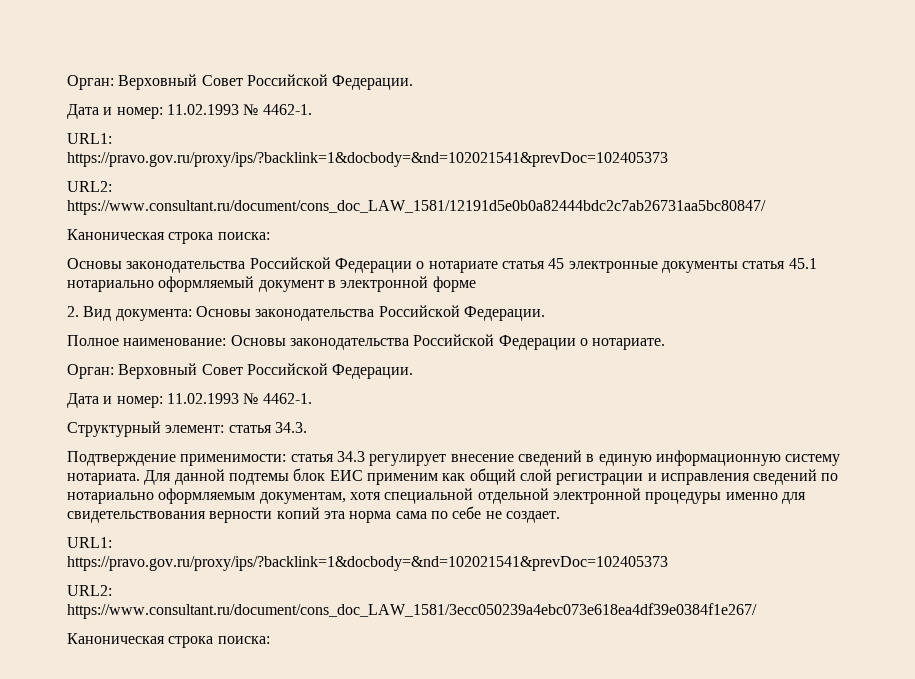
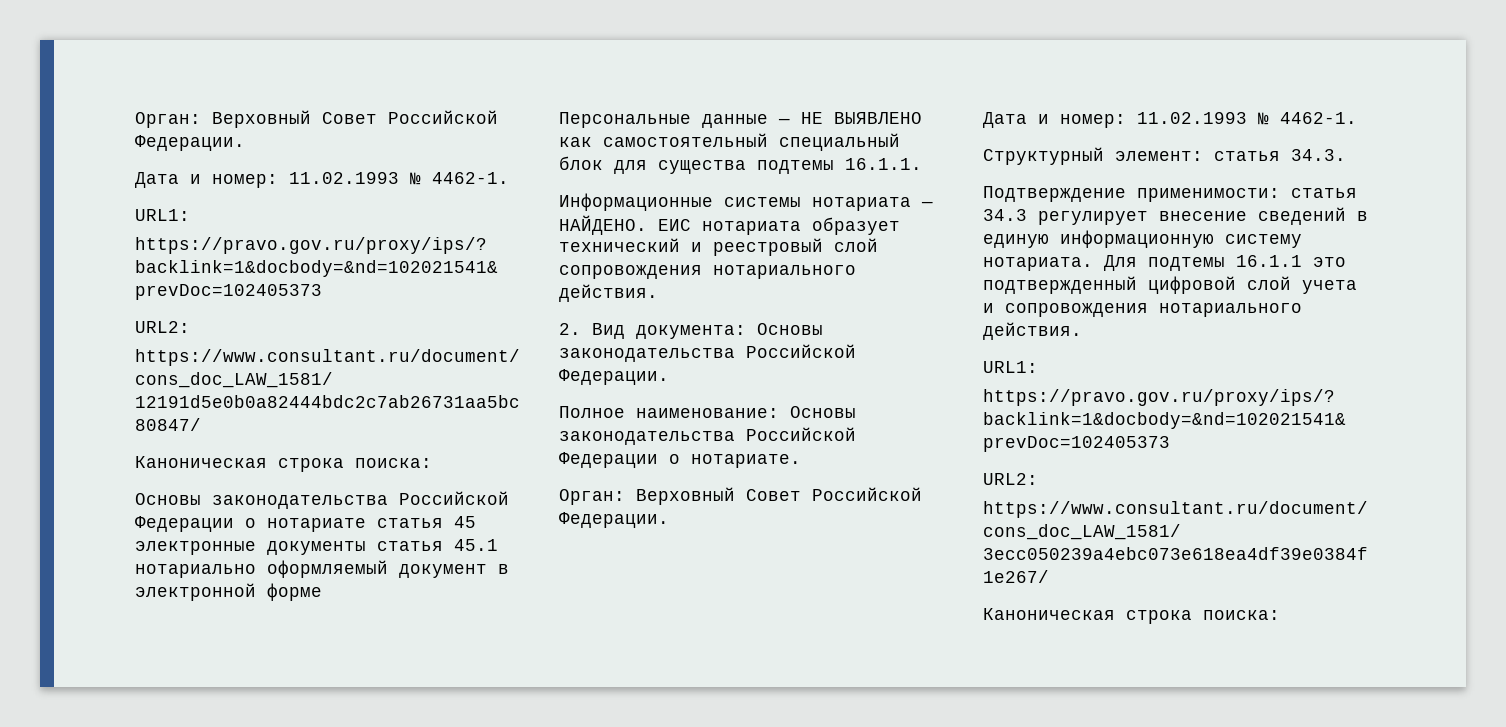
(476, 284) none -> [559,112,922,128] [559,133,900,151] [559,156,922,174] [559,193,933,211] [559,215,900,235] [559,238,878,256] [559,265,856,279] [559,284,658,302] // Персональные данные — НЕ ВЫЯВЛЕНО как самостоятельный специальный блок для существа подтемы 16.1.1. // Информационные системы нотариата — НАЙДЕНО. ЕИС нотариата образует технический и реестровый слой сопровождения нотариального действия.
[174,468,839,485] [67,488,806,504] [67,506,560,523] данной подтемы блок ЕИС применим как общий слой регистрации и исправления сведений по нотариально оформляемым документам, хотя специальной отдельной электронной процедуры именно для свидетельствования верности копий эта норма сама по себе не создает. -> [1148,255,1346,271] [983,276,1357,294] [983,303,1302,317] [983,322,1082,340] подтемы 16.1.1 это подтвержденный цифровой слой учета и сопровождения нотариального действия.

